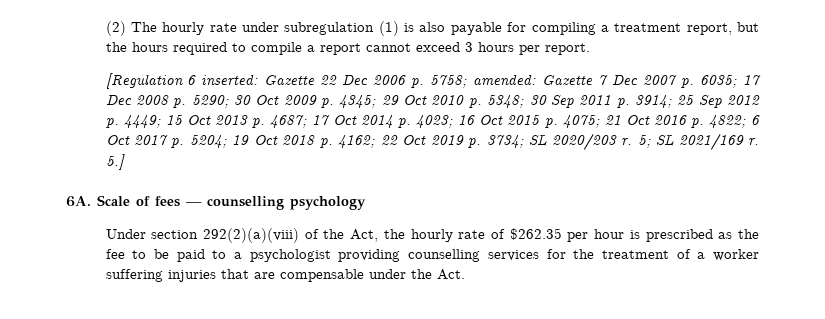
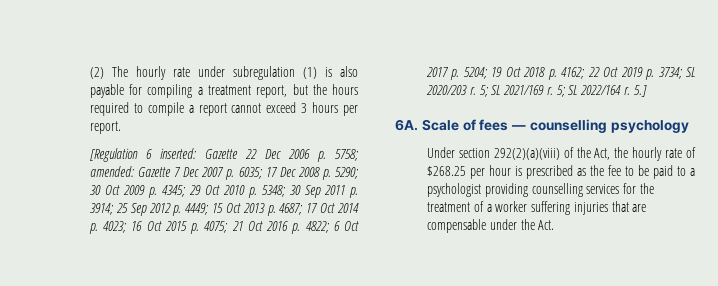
(759, 141) none -> [556,85,631,97] 5; SL 2022/164 r.
[509,228,562,240] $262.35 -> [426,166,466,176] $268.25

